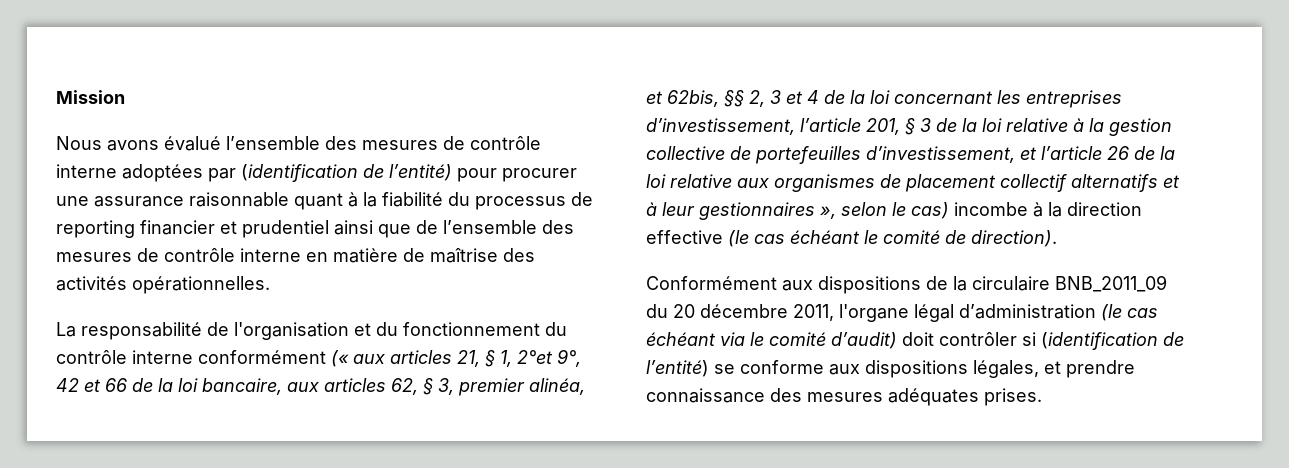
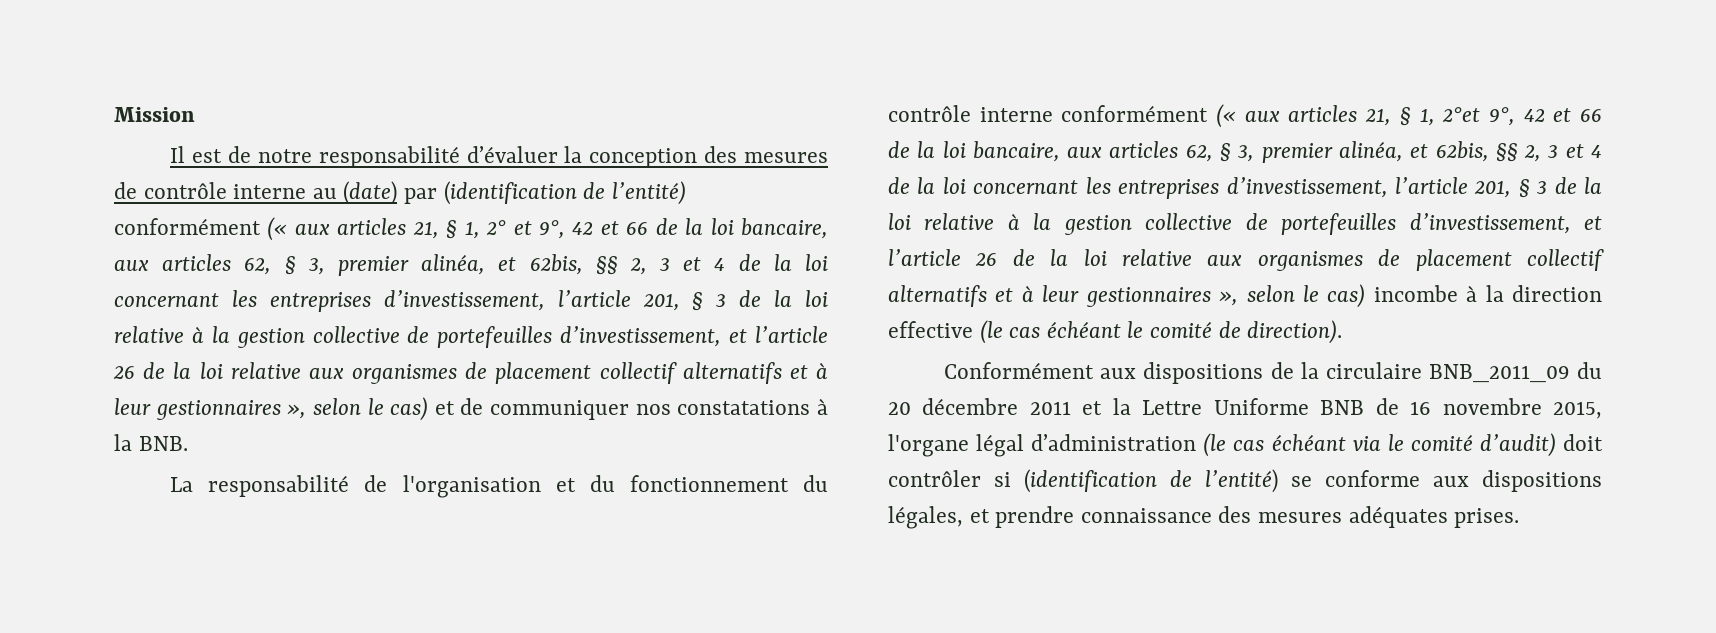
[56,136,541,151] [56,164,203,182] Nous avons évalué l’ensemble des mesures de contrôle interne adoptées -> [170,146,828,168] [114,181,398,205] Il est de notre responsabilité d’évaluer la conception des mesures de contrôle interne au (date)
[457,168,577,182] [56,192,593,210] [56,220,574,238] [56,248,535,263] [56,276,270,294] pour procurer une assurance raisonnable quant à la fiabilité du processus de reporting financier et prudentiel ainsi que de l’ensemble des mesures de contrôle interne en matière de maîtrise des activités opérationnelles. -> [114,217,828,241] [114,254,828,276] [114,290,828,312] [114,326,829,348] [113,362,828,384] [114,397,828,421] [114,434,188,451] conformément (« aux articles 21, § 1, 2° et 9°, 42 et 66 de la loi bancaire, aux articles 62, § 3, premier alinéa, et 62bis, §§ 2, 3 et 4 de la loi concernant les entreprises d’investissement, l’article 201, § 3 de la loi relative à la gestion collective de portefeuilles d’investissement, et l’article 26 de la loi relative aux organismes de placement collectif alternatifs et à leur gestionnaires », selon le cas) et de communiquer nos constatations à la BNB.
[793,304,834,321] 2011, -> [1029,398,1602,419] 2011 et la Lettre Uniforme BNB de 16 novembre 2015,

